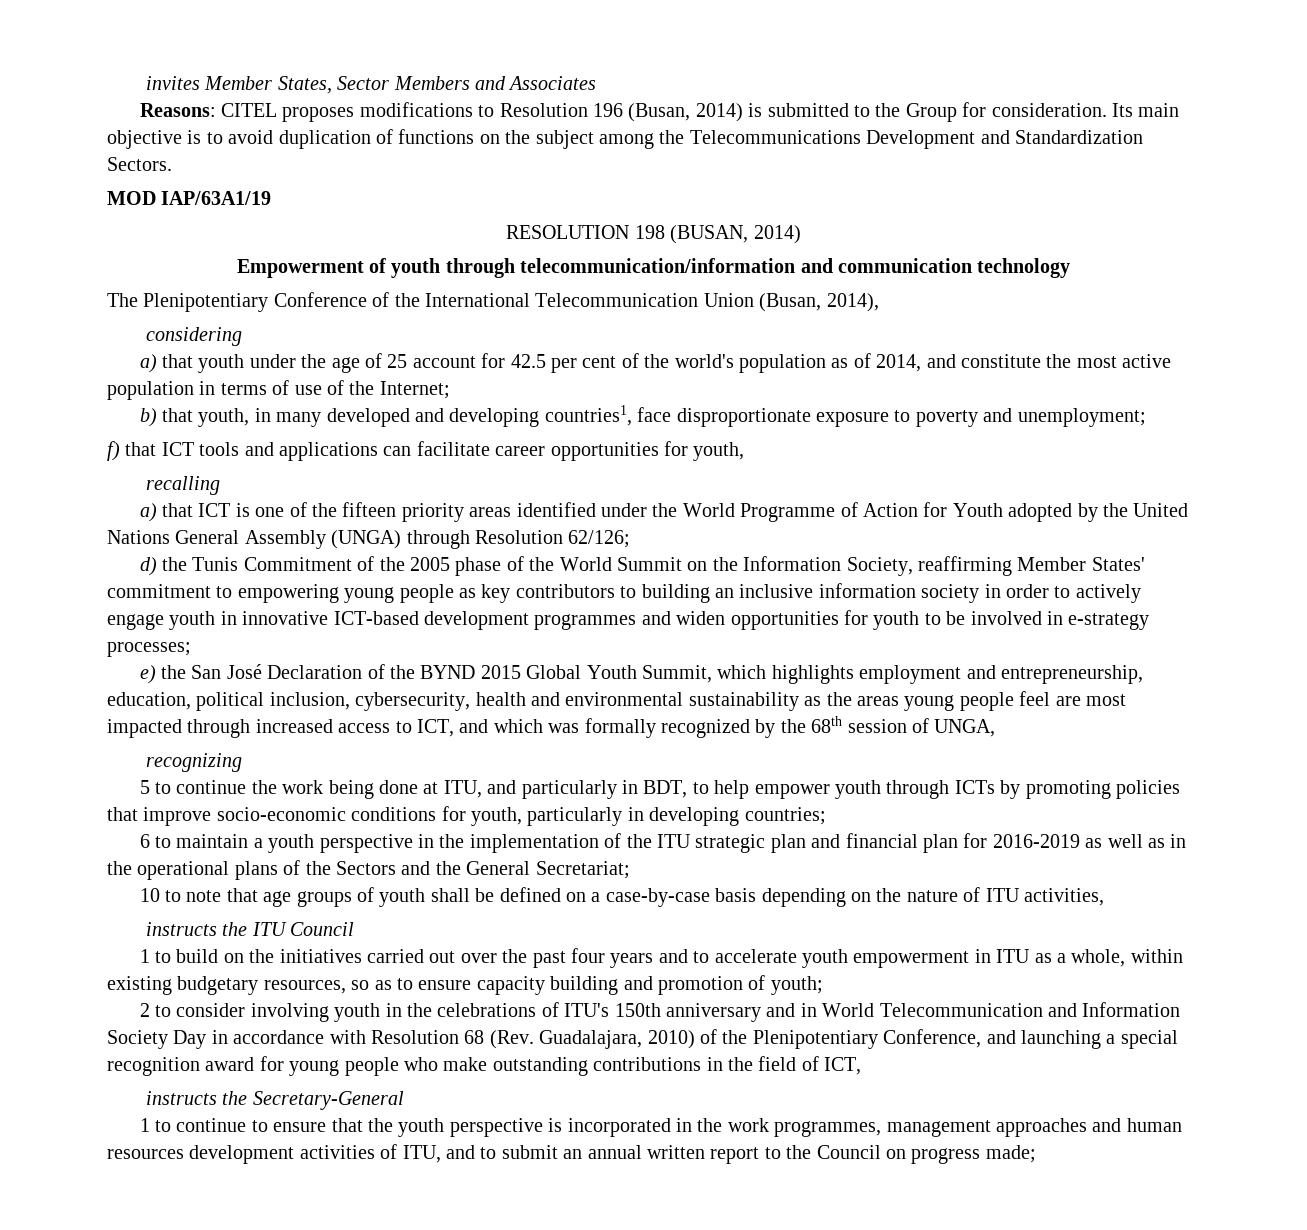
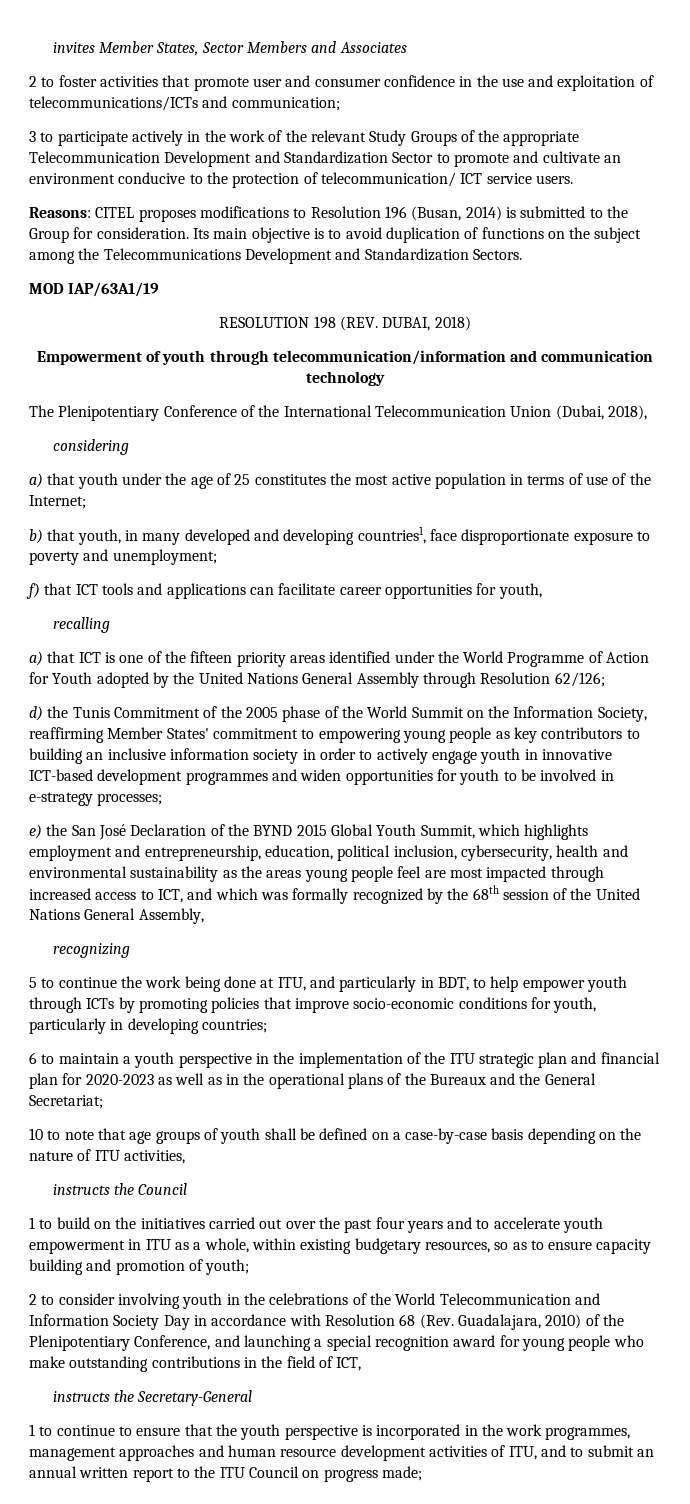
(597, 83) none -> [29,75,654,91] [29,96,340,111] [29,130,580,146] [29,151,621,167] [29,172,573,188] // 2 to foster activities that promote user and consumer confidence in the use and exploitation of telecommunications/ICTs and communication; // 3 to participate actively in the work of the relevant Study Groups of the appropriate Telecommunication Development and Standardization Sector to promote and cultivate an environment conducive to the protection of telecommunication/ ICT service users.
[670,225,801,244] (BUSAN, 2014) -> [340,316,471,331] (REV. DUBAI, 2018)
[759,293,879,312] (Busan, 2014), -> [555,405,647,420] (Dubai, 2018),
[412,353,1041,373] account for 42.5 per cent of the world's population as of 2014, and constitute -> [254,474,326,485] constitutes
[331,530,402,549] (UNGA) -> (419, 680) none
[934,719,996,737] UNGA, -> [570,888,640,900] [29,908,204,924] the United Nations General Assembly,
[992,834,1080,848] 2016-2019 -> [85,1074,154,1085] 2020-2023
[336,861,396,875] Sectors -> [429,1074,486,1085] Bureaux
[251,922,287,936] ITU -> (134, 1189) none
[564,1003,817,1022] ITU's 150th anniversary and in -> [369,1293,391,1305] the
[107,1149,184,1159] resources -> [280,1448,337,1457] resource
(812, 1152) none -> [219,1467,245,1478] ITU

